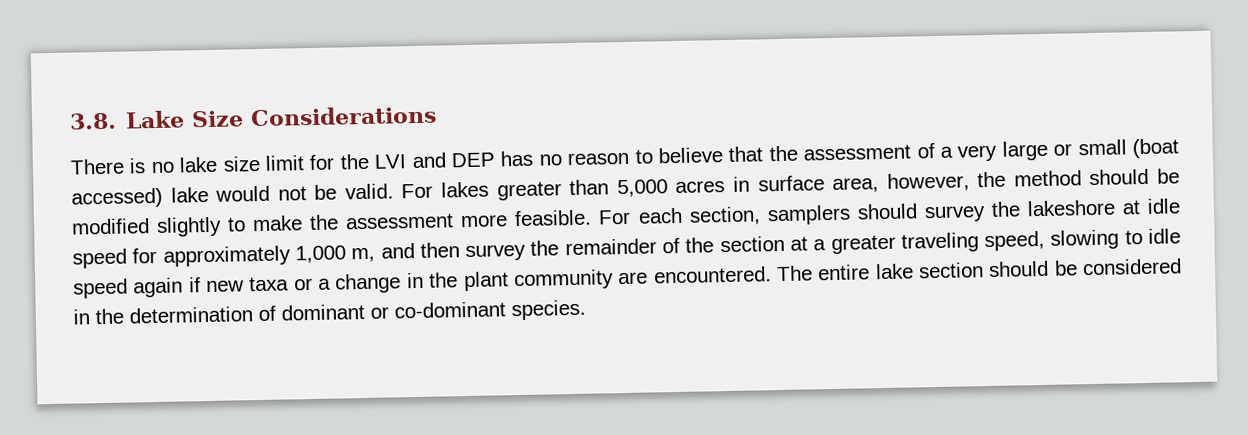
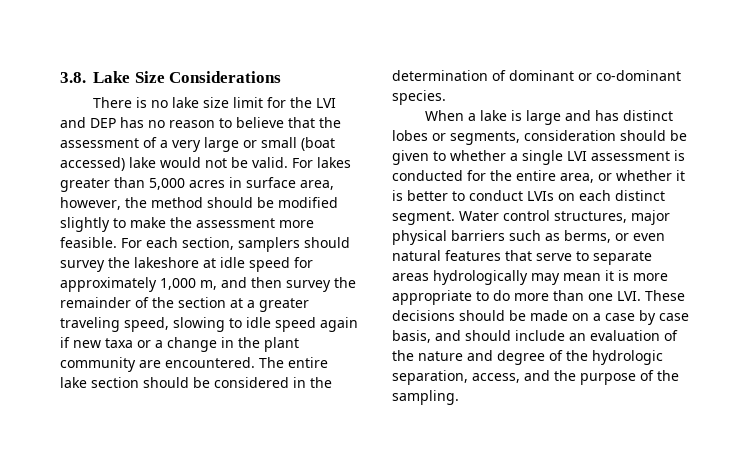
(586, 310) none -> [424,110,673,125] [392,130,687,145] [392,150,685,165] [392,170,685,183] [392,190,665,201] [392,210,670,225] [392,230,665,245] [392,250,652,265] [392,270,668,285] [392,290,685,305] [392,310,689,325] [392,330,678,343] [392,350,663,365] [392,370,679,385] [392,390,459,405] // When a lake is large and has distinct lobes or segments, consideration should be given to whether a single LVI assessment is conducted for the entire area, or whether it is better to conduct LVIs on each distinct segment. Water control structures, major physical barriers such as berms, or even natural features that serve to separate areas hydrologically may mean it is more appropriate to do more than one LVI. These decisions should be made on a case by case basis, and should include an evaluation of the nature and degree of the hydrologic separation, access, and the purpose of the sampling.

